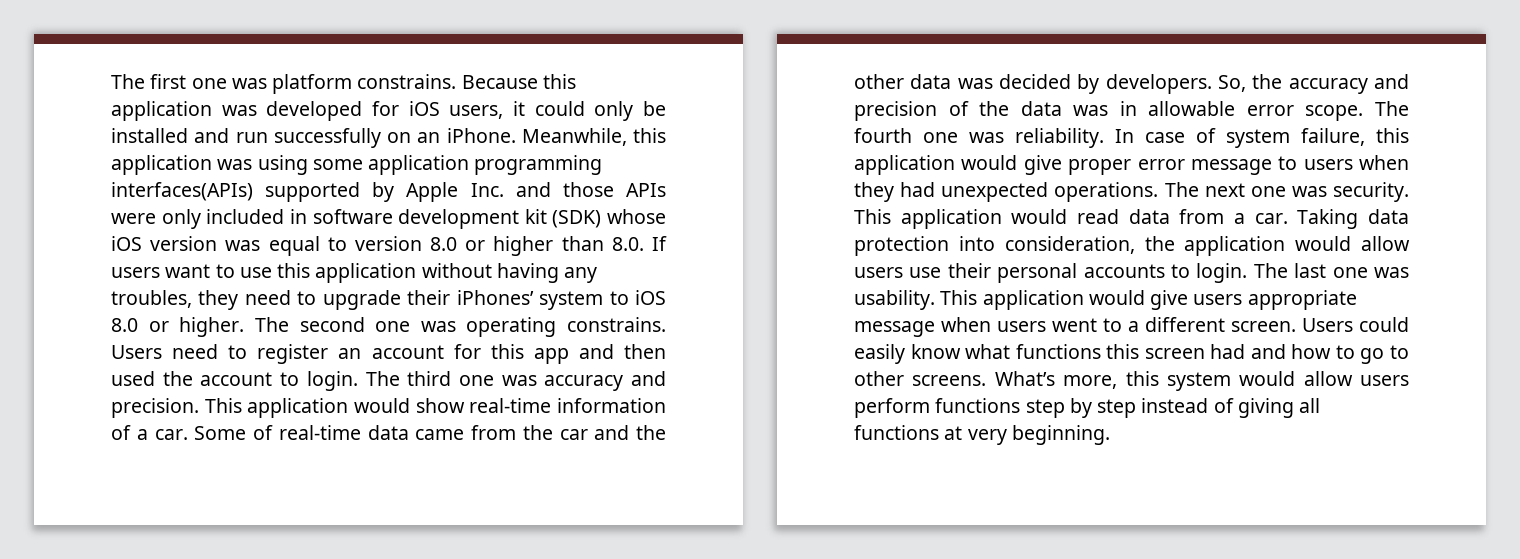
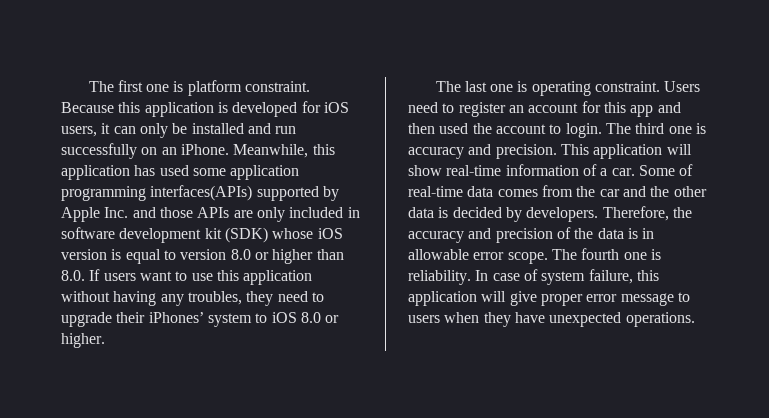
[231,74,457,94] was platform constrains. -> [173,80,311,96] is platform constraint.
[221,105,257,116] was -> [217,102,228,113] is
[534,101,585,116] could -> [113,126,136,134] can
[217,155,308,175] was using -> [134,165,189,176] has used
[111,213,156,224] were -> [233,210,253,218] are
[225,240,261,251] was -> [111,249,122,260] is
[254,317,666,337] The second one was operating constrains. -> [435,81,661,96] // The last one is operating constraint.
[501,375,537,386] was -> [695,123,706,134] is
[354,398,410,413] would -> [666,144,692,155] will
[415,429,465,440] came -> [497,189,538,197] comes
[957,78,993,89] was -> [438,207,449,218] is
[1218,75,1246,92] So, -> [602,206,669,221] Therefore,
[1073,105,1109,116] was -> [627,228,638,239] is
[969,132,1004,143] was -> [650,249,661,260] is
[961,155,1018,170] would -> [481,291,507,302] will
[900,182,936,197] had -> [514,312,545,323] have
[1164,182,1409,202] [854,209,1409,229] [854,236,1410,256] [854,263,1409,283] [854,290,1357,310] [854,317,1409,337] [854,344,1409,364] [854,371,1409,391] [854,398,1321,418] [854,425,1110,445] The next one was security. This application would read data from a car. Taking data protection into consideration, the application would allow users use their personal accounts to login. The last one was usability. This application would give users appropriate message when users went to a different screen. Users could easily know what functions this screen had and how to go to other screens. What’s more, this system would allow users perform functions step by step instead of giving all functions at very beginning. -> (695, 319) none

